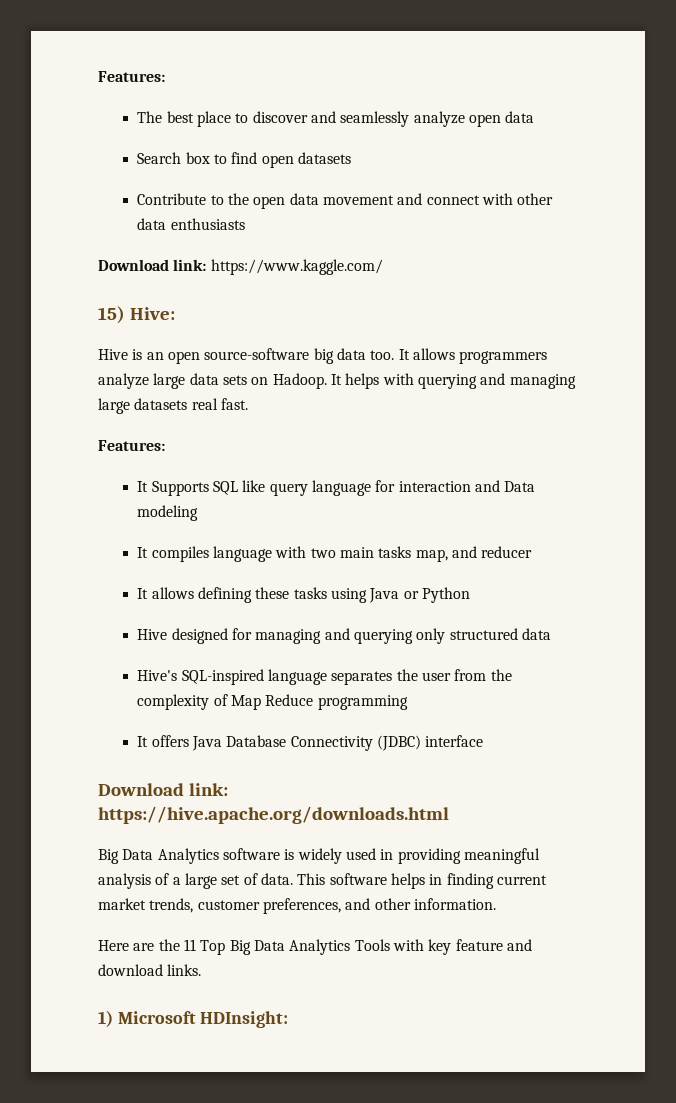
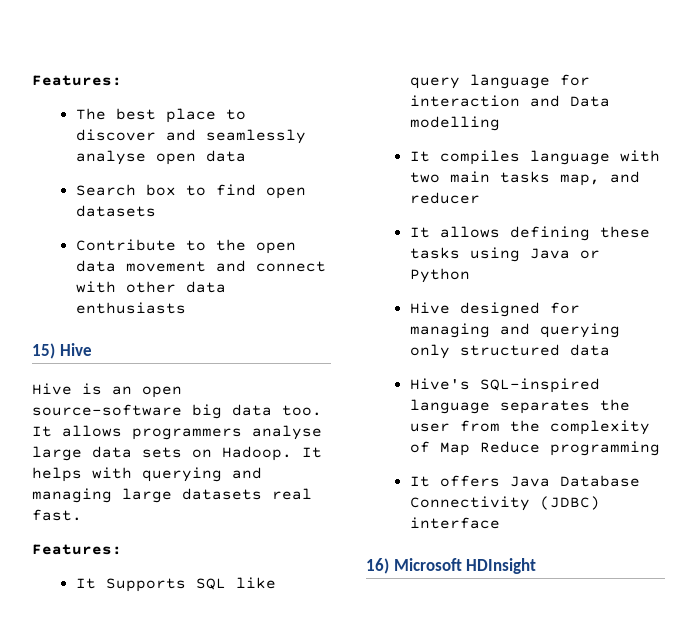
[413,111,465,127] analyze -> [75,150,146,165] analyse
[98,259,383,275] // Download link: https://www.kaggle.com/ -> (186, 308) none
[129,307,175,320] Hive: -> [59,343,92,356] Hive
[98,373,149,389] analyze -> [252,425,322,440] analyse
[137,505,199,521] modeling -> [409,116,500,131] modelling
[98,783,228,796] [98,806,449,824] [98,848,540,864] [98,873,547,889] [98,898,496,914] [98,939,532,955] [98,964,202,976] [98,1010,289,1028] Download link: https://hive.apache.org/downloads.html // Big Data Analytics software is widely used in providing meaningful analysis of a large set of data. This software helps in finding current market trends, customer preferences, and other information. // Here are the 11 Top Big Data Analytics Tools with key feature and download links. // 1) Microsoft HDInsight: -> [366,558,537,574] 16) Microsoft HDInsight

